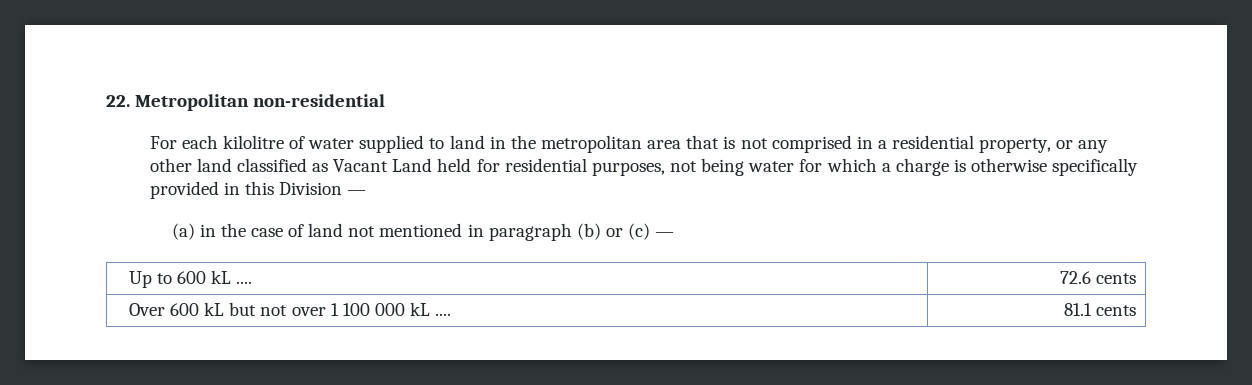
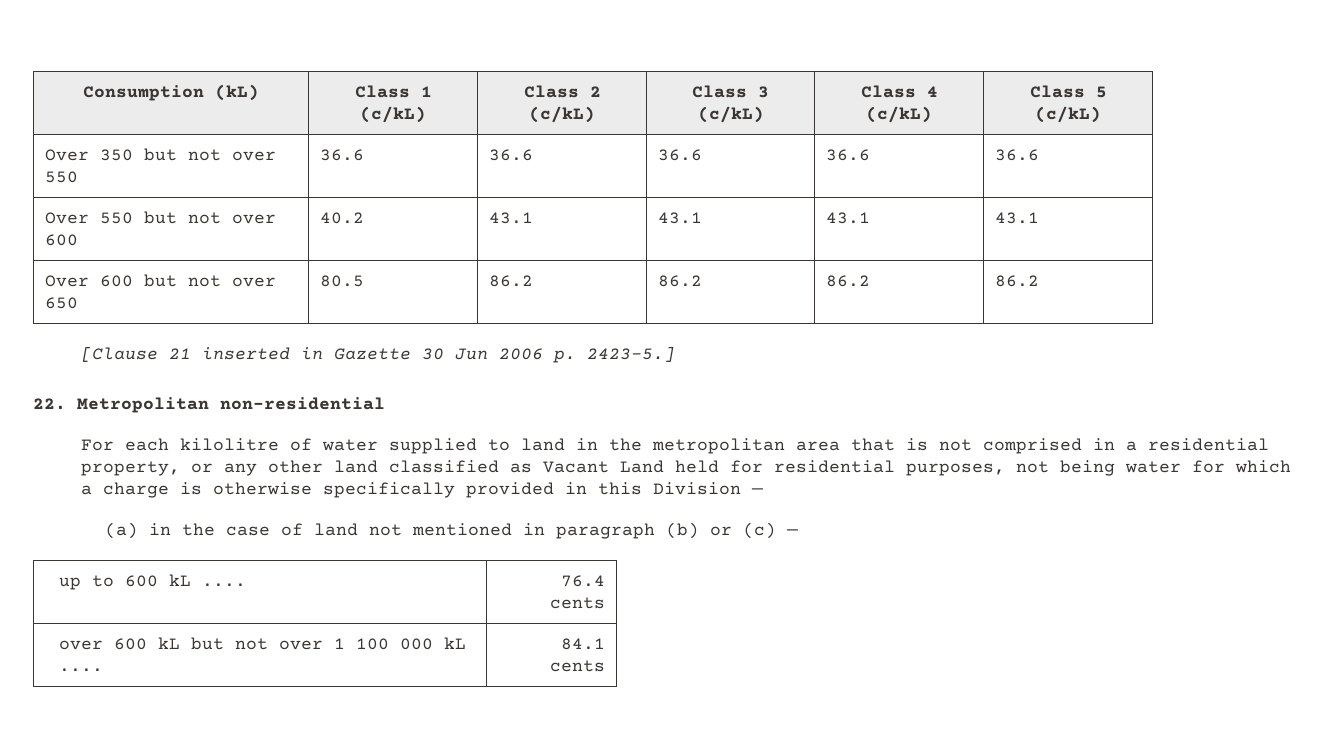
(106, 101) none -> [83,84,259,101] [354,85,432,98] [360,106,426,123] [523,85,601,98] [529,106,595,123] [692,85,769,98] [697,106,764,123] [860,85,938,98] [866,106,932,123] [1029,85,1107,98] [1035,106,1101,123] [44,148,276,161] [44,171,78,183] [319,149,364,161] [488,149,533,161] [657,149,702,161] [825,149,870,161] [994,149,1039,161] [44,211,276,224] [44,234,78,246] [319,212,364,224] [488,212,533,224] [657,212,702,224] [825,212,870,224] [994,212,1039,224] [44,274,276,287] [44,297,78,309] [319,275,364,287] [488,275,533,287] [657,275,702,287] [825,275,870,287] [994,275,1039,287] [81,346,676,363] Consumption (kL) | Class 1 (c/kL) | Class 2 (c/kL) | Class 3 (c/kL) | Class 4 (c/kL) | Class 5 (c/kL) // Over 350 but not over 550 | 36.6 | 36.6 | 36.6 | 36.6 | 36.6 // Over 550 but not over 600 | 40.2 | 43.1 | 43.1 | 43.1 | 43.1 // Over 600 but not over 650 | 80.5 | 86.2 | 86.2 | 86.2 | 86.2 // [Clause 21 inserted in Gazette 30 Jun 2006 p. 2423-5.] //
[128,271,152,288] Up -> [59,577,82,590] up
[1060,271,1092,284] 72.6 -> [561,575,606,587] 76.4
[128,303,165,316] Over -> [59,640,104,650] over
[1064,303,1093,316] 81.1 -> [561,638,606,650] 84.1

